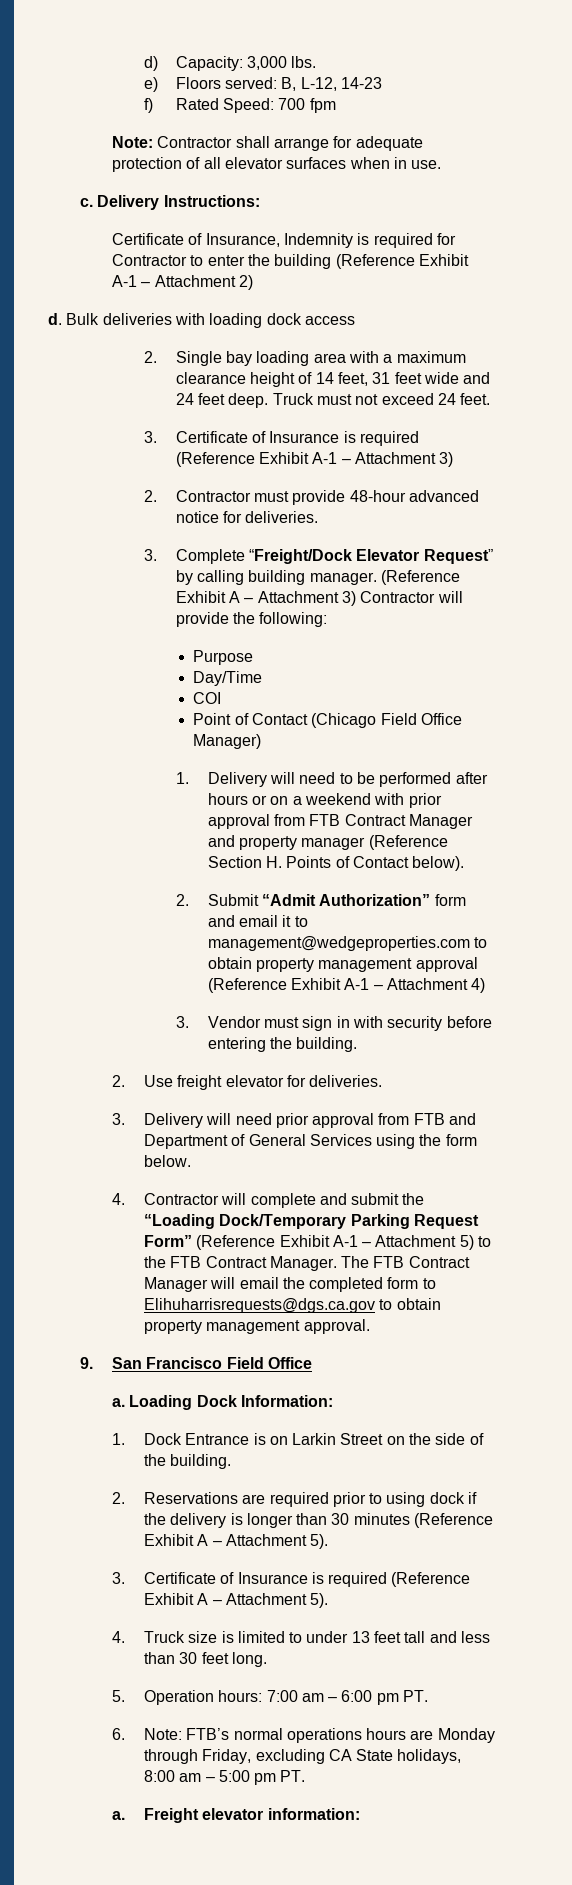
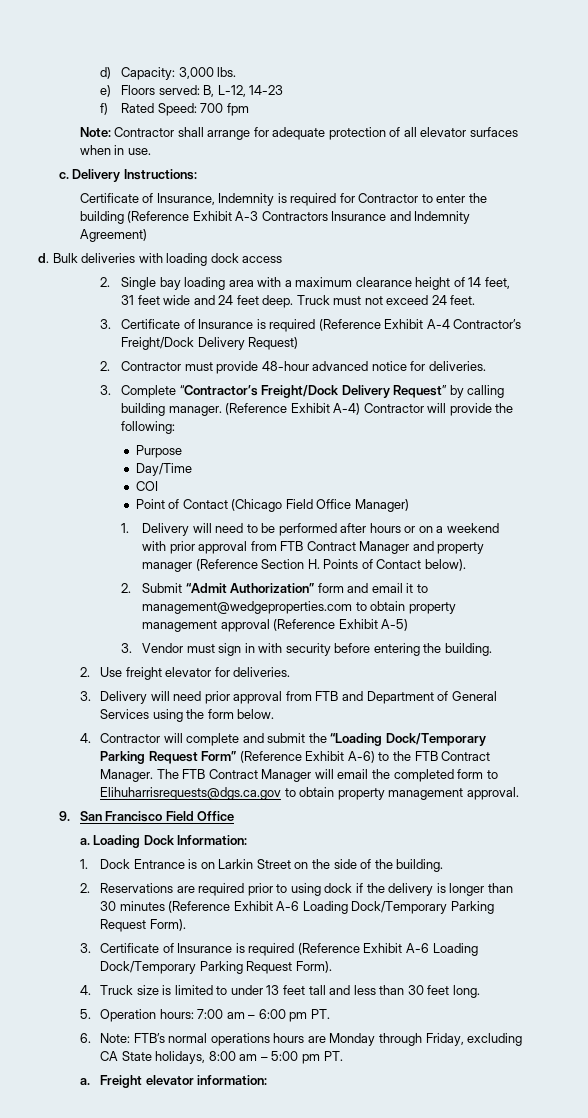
[111,275,253,290] A-1 – Attachment 2) -> [235,211,471,224] [79,229,147,242] A-3 Contractors Insurance and Indemnity Agreement)
[312,452,454,467] A-1 – Attachment 3) -> [426,319,522,329] [121,337,299,350] A-4 Contractor’s Freight/Dock Delivery Request)
[249,549,420,564] “Freight/Dock Elevator -> [179,385,390,398] “Contractor’s Freight/Dock Delivery
[229,591,357,606] A – Attachment 3) -> [333,403,361,415] A-4)
[344,978,486,993] A-1 – Attachment 4) -> [381,619,409,631] A-5)
[332,1235,474,1250] A-1 – Attachment 5) -> [347,751,375,763] A-6)
[197,1534,329,1549] [111,1572,471,1587] [143,1593,329,1608] A – Attachment 5). // 3. Certificate of Insurance is required (Reference Exhibit A – Attachment 5). -> [276,901,495,914] [100,919,186,932] [79,943,478,956] [100,961,332,974] A-6 Loading Dock/Temporary Parking Request Form). // 3. Certificate of Insurance is required (Reference Exhibit A-6 Loading Dock/Temporary Parking Request Form).

